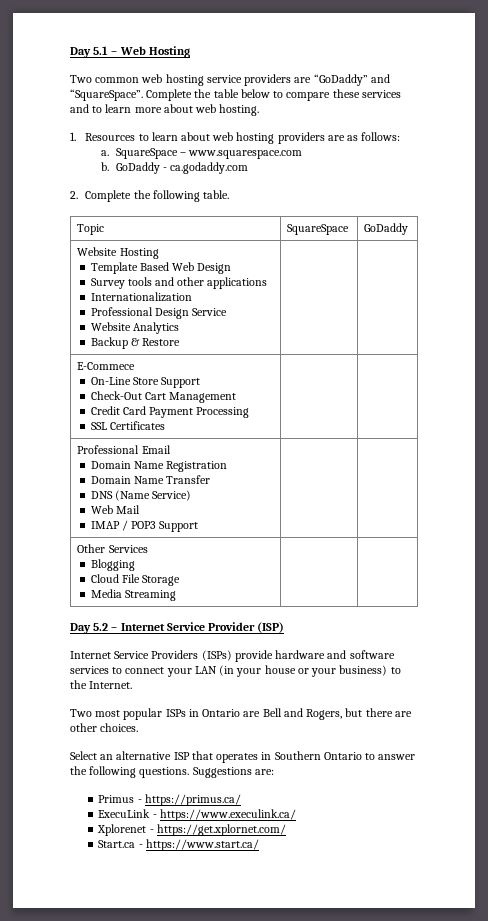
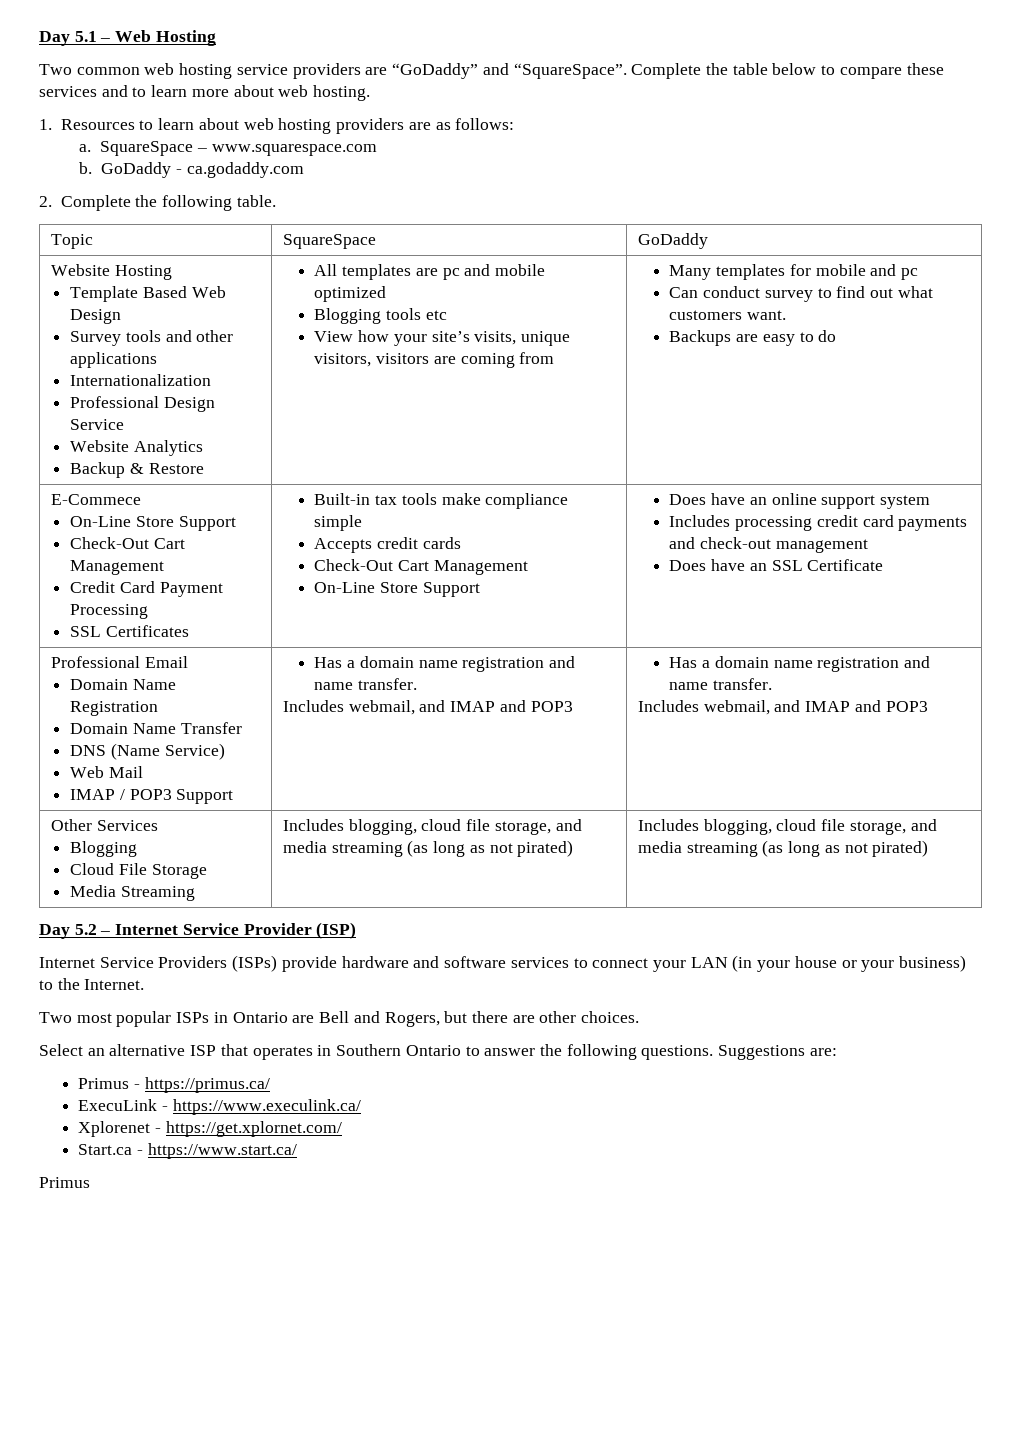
(180, 342) | -> [314,264,545,280] [314,286,387,302] [314,308,447,324] [314,330,570,346] [314,352,555,368] [669,264,918,280] [669,286,933,302] [669,310,787,320] [669,330,837,346] All templates are pc and mobile optimized // Blogging tools etc // View how your site’s visits, unique visitors, visitors are coming from | Many templates for mobile and pc // Can conduct survey to find out what customers want. // Backups are easy to do
(165, 425) | -> [314,493,569,509] [314,515,363,531] [314,537,461,553] [314,559,528,575] [314,582,480,597] [669,493,930,509] [669,515,968,531] [669,537,868,553] [669,559,884,571] Built-in tax tools make compliance simple // Accepts credit cards // Check-Out Cart Management // On-Line Store Support | Does have an online support system // Includes processing credit card payments and check-out management // Does have an SSL Certificate
(199, 526) | -> [314,656,575,672] [314,678,418,690] [282,700,573,715] [669,656,930,672] [669,678,773,690] [637,700,928,715] Has a domain name registration and name transfer. // Includes webmail, and IMAP and POP3 | Has a domain name registration and name transfer. // Includes webmail, and IMAP and POP3
(176, 595) | -> [282,819,582,835] [282,840,574,857] [637,819,937,835] [637,840,929,857] Includes blogging, cloud file storage, and media streaming (as long as not pirated) | Includes blogging, cloud file storage, and media streaming (as long as not pirated)
(259, 845) none -> [39,1177,90,1188] // Primus

